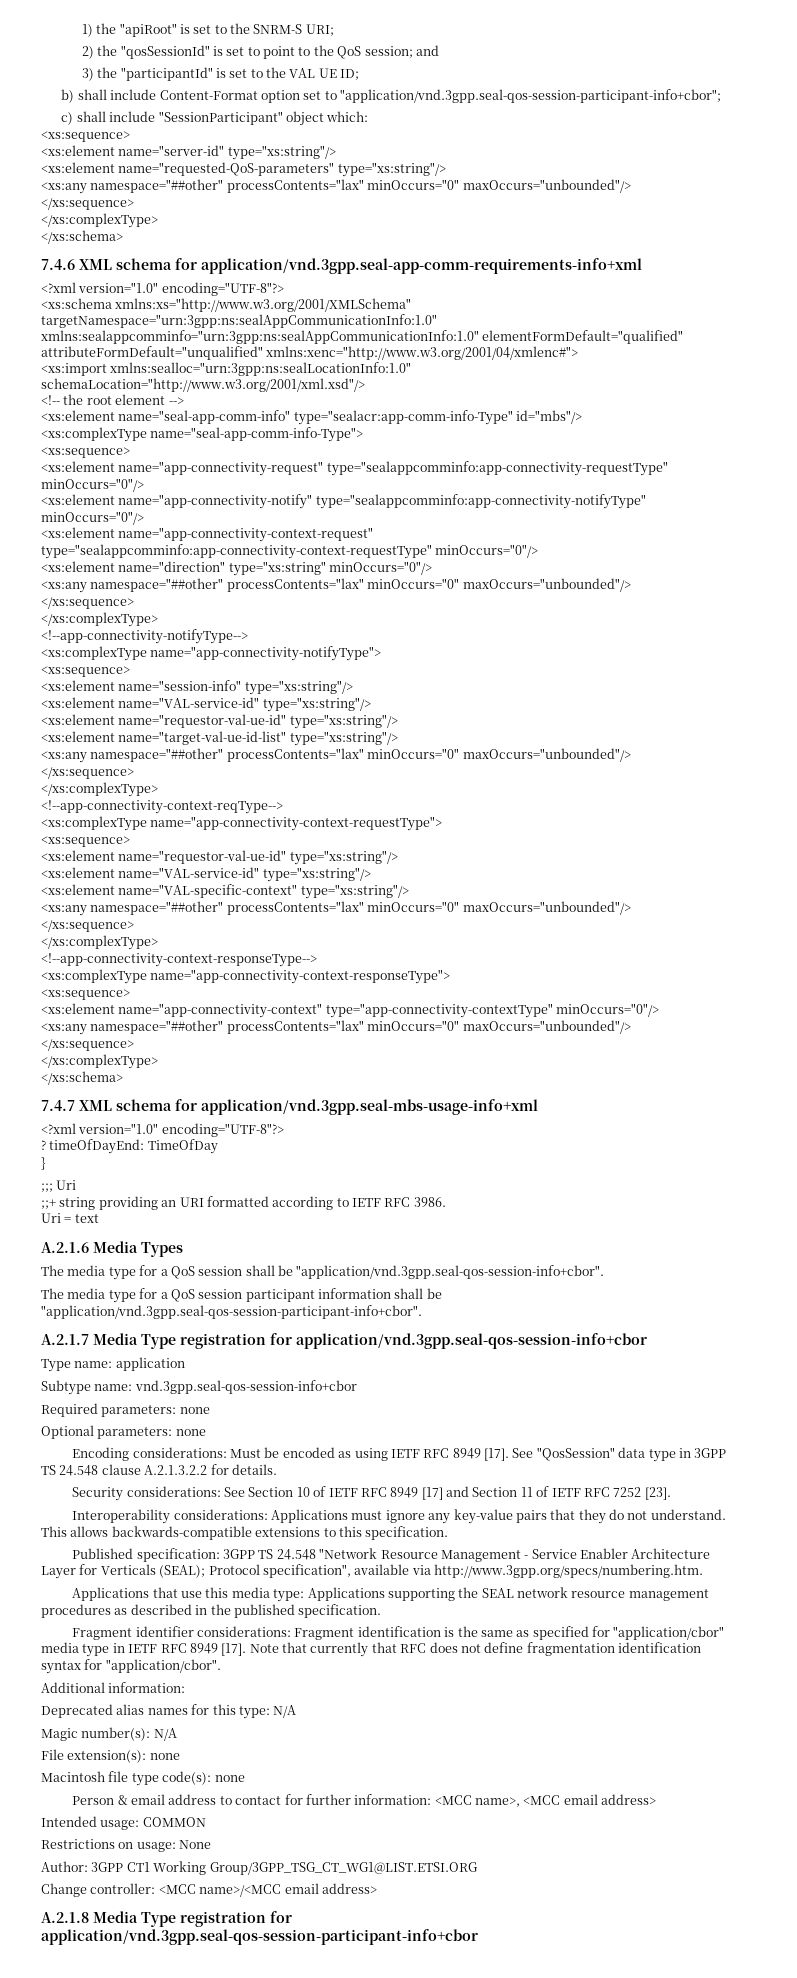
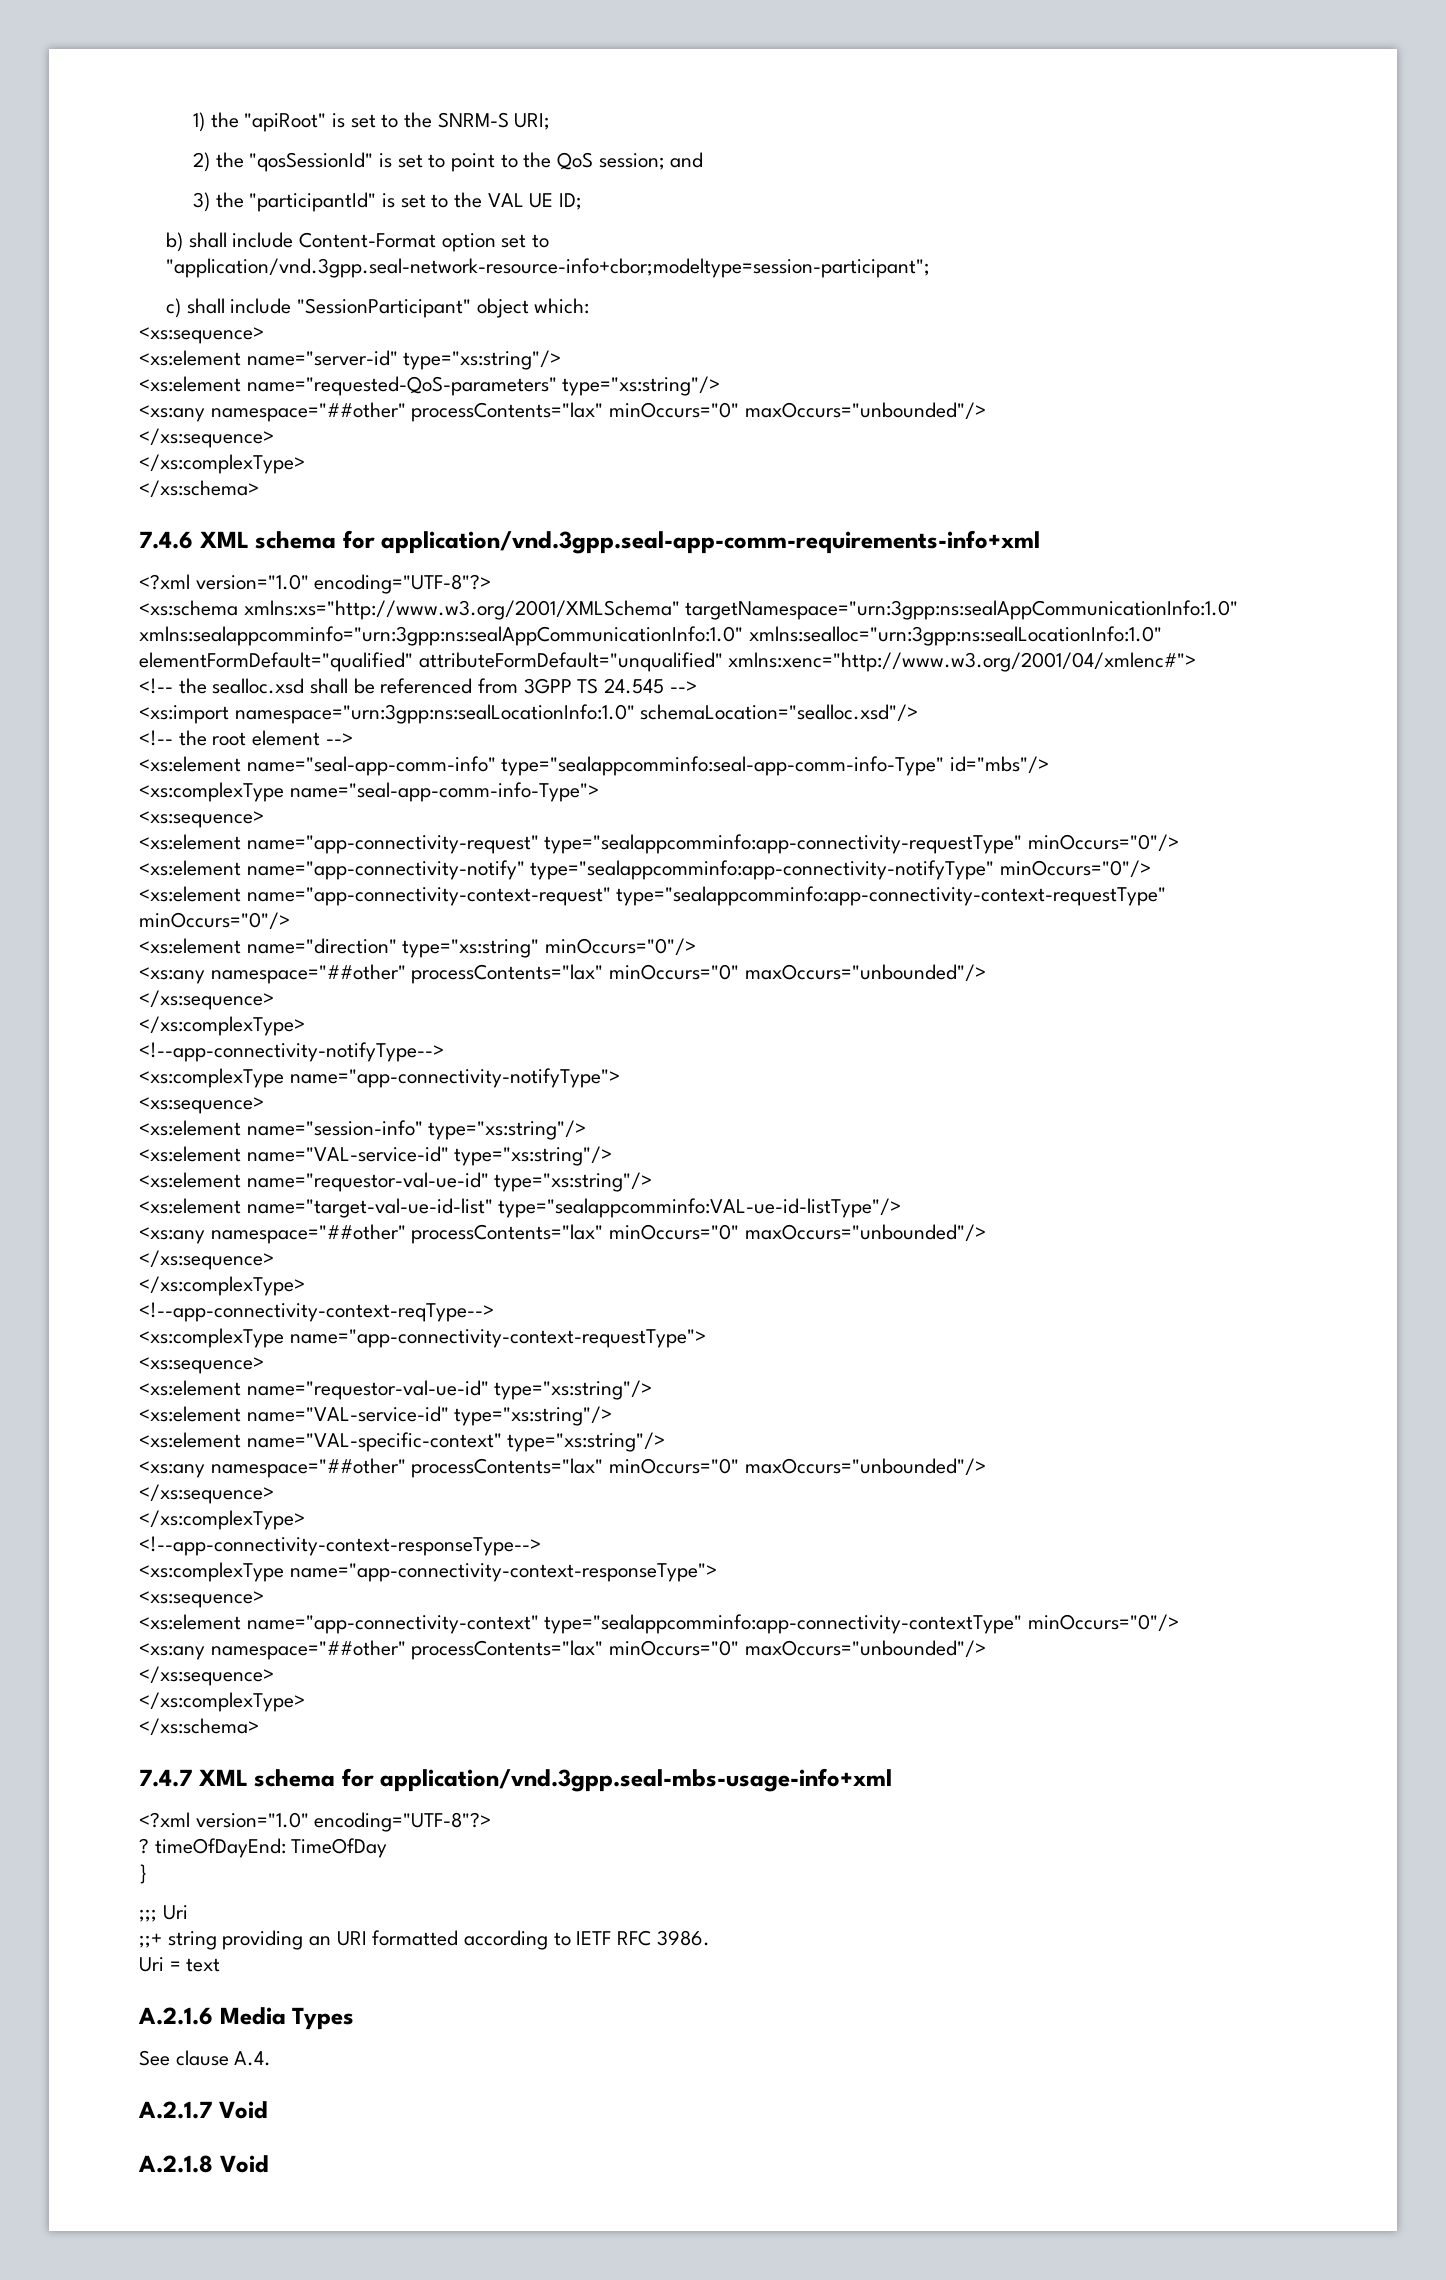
[340,89,722,103] "application/vnd.3gpp.seal-qos-session-participant-info+cbor"; -> [166,258,931,278] "application/vnd.3gpp.seal-network-resource-info+cbor;modeltype=session-participant";
(479, 337) none -> [748,626,1162,646] xmlns:sealloc="urn:3gpp:ns:sealLocationInfo:1.0"
(579, 353) none -> [139,678,697,694] // <!-- the sealloc.xsd shall be referenced from 3GPP TS 24.545 -->
[110,362,412,376] [41,378,365,392] xmlns:sealloc="urn:3gpp:ns:sealLocationInfo:1.0" schemaLocation="http://www.w3.org/2001/xml.xsd"/> -> [234,704,919,724] namespace="urn:3gpp:ns:sealLocationInfo:1.0" schemaLocation="sealloc.xsd"/>
[293,410,513,425] type="sealacr:app-comm-info-Type" -> [501,756,945,776] type="sealappcomminfo:seal-app-comm-info-Type"
[289,731,398,746] type="xs:string"/> -> [498,1198,902,1218] type="sealappcomminfo:VAL-ue-id-listType"/>
[325,1003,553,1018] type="app-connectivity-contextType" -> [544,1614,1023,1634] type="sealappcomminfo:app-connectivity-contextType"
[41,1265,605,1280] [41,1288,442,1303] [41,1305,422,1319] [41,1333,647,1349] [41,1357,185,1372] [41,1380,357,1395] [41,1403,210,1417] [41,1425,206,1439] [72,1447,727,1462] [41,1464,277,1476] [72,1486,671,1501] [72,1509,726,1524] [41,1526,449,1540] [72,1548,711,1562] [41,1564,703,1579] [72,1587,709,1602] [41,1604,382,1618] [72,1626,725,1640] [41,1642,701,1657] [41,1659,221,1674] [41,1682,186,1693] [41,1704,297,1719] [41,1727,177,1741] [41,1749,180,1763] [41,1771,245,1786] [72,1794,657,1807] [41,1816,206,1830] [41,1839,212,1852] [41,1861,478,1875] [41,1883,377,1897] [41,1911,292,1927] [41,1929,478,1945] The media type for a QoS session shall be "application/vnd.3gpp.seal-qos-session-info+cbor". // The media type for a QoS session participant information shall be "application/vnd.3gpp.seal-qos-session-participant-info+cbor". // A.2.1.7 Media Type registration for application/vnd.3gpp.seal-qos-session-info+cbor // Type name: application // Subtype name: vnd.3gpp.seal-qos-session-info+cbor // Required parameters: none // Optional parameters: none // Encoding considerations: Must be encoded as using IETF RFC 8949 [17]. See "QosSession" data type in 3GPP TS 24.548 clause A.2.1.3.2.2 for details. // Security considerations: See Section 10 of IETF RFC 8949 [17] and Section 11 of IETF RFC 7252 [23]. // Interoperability considerations: Applications must ignore any key-value pairs that they do not understand. This allows backwards-compatible extensions to this specification. // Published specification: 3GPP TS 24.548 "Network Resource Management - Service Enabler Architecture Layer for Verticals (SEAL); Protocol specification", available via http://www.3gpp.org/specs/numbering.htm. // Applications that use this media type: Applications supporting the SEAL network resource management procedures as described in the published specification. // Fragment identifier considerations: Fragment identification is the same as specified for "application/cbor" media type in IETF RFC 8949 [17]. Note that currently that RFC does not define fragmentation identification syntax for "application/cbor". // Additional information: // Deprecated alias names for this type: N/A // Magic number(s): N/A // File extension(s): none // Macintosh file type code(s): none // Person & email address to contact for further information: <MCC name>, <MCC email address> // Intended usage: COMMON // Restrictions on usage: None // Author: 3GPP CT1 Working Group/3GPP_TSG_CT_WG1@LIST.ETSI.ORG // Change controller: <MCC name>/<MCC email address> // A.2.1.8 Media Type registration for application/vnd.3gpp.seal-qos-session-participant-info+cbor -> [139,2050,272,2066] [138,2101,268,2119] [138,2155,269,2173] See clause A.4. // A.2.1.7 Void // A.2.1.8 Void

